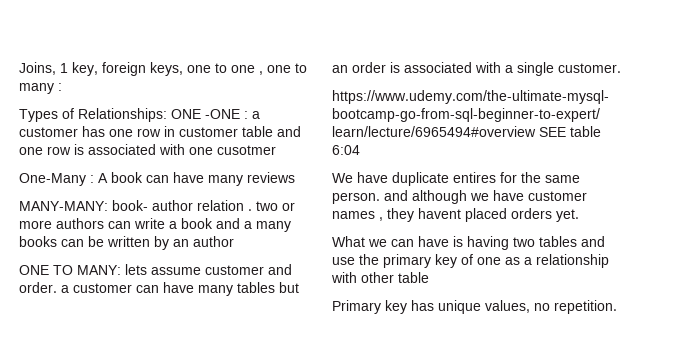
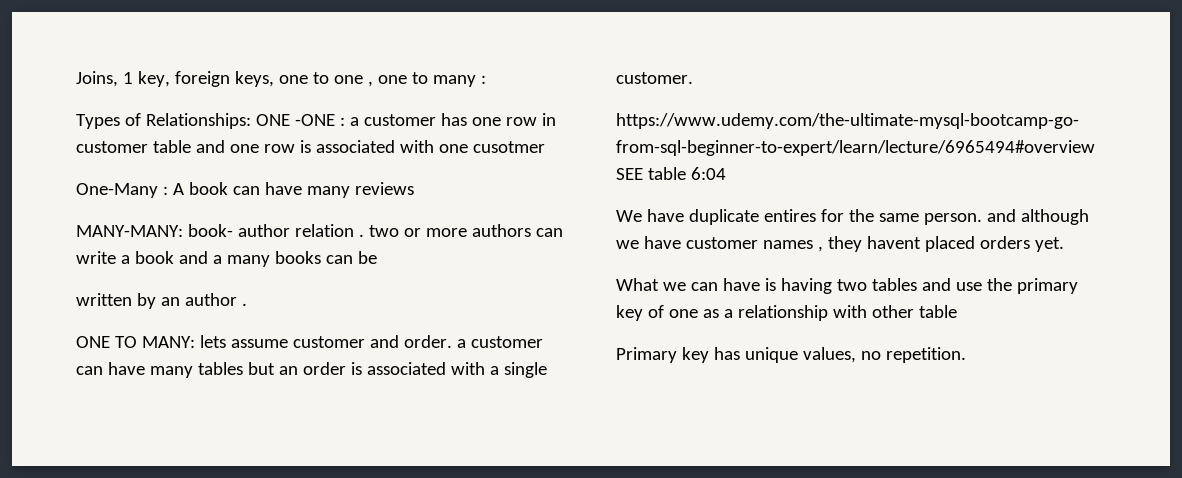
(104, 241) none -> (377, 257) //
(234, 241) none -> [241,303,247,306] .

